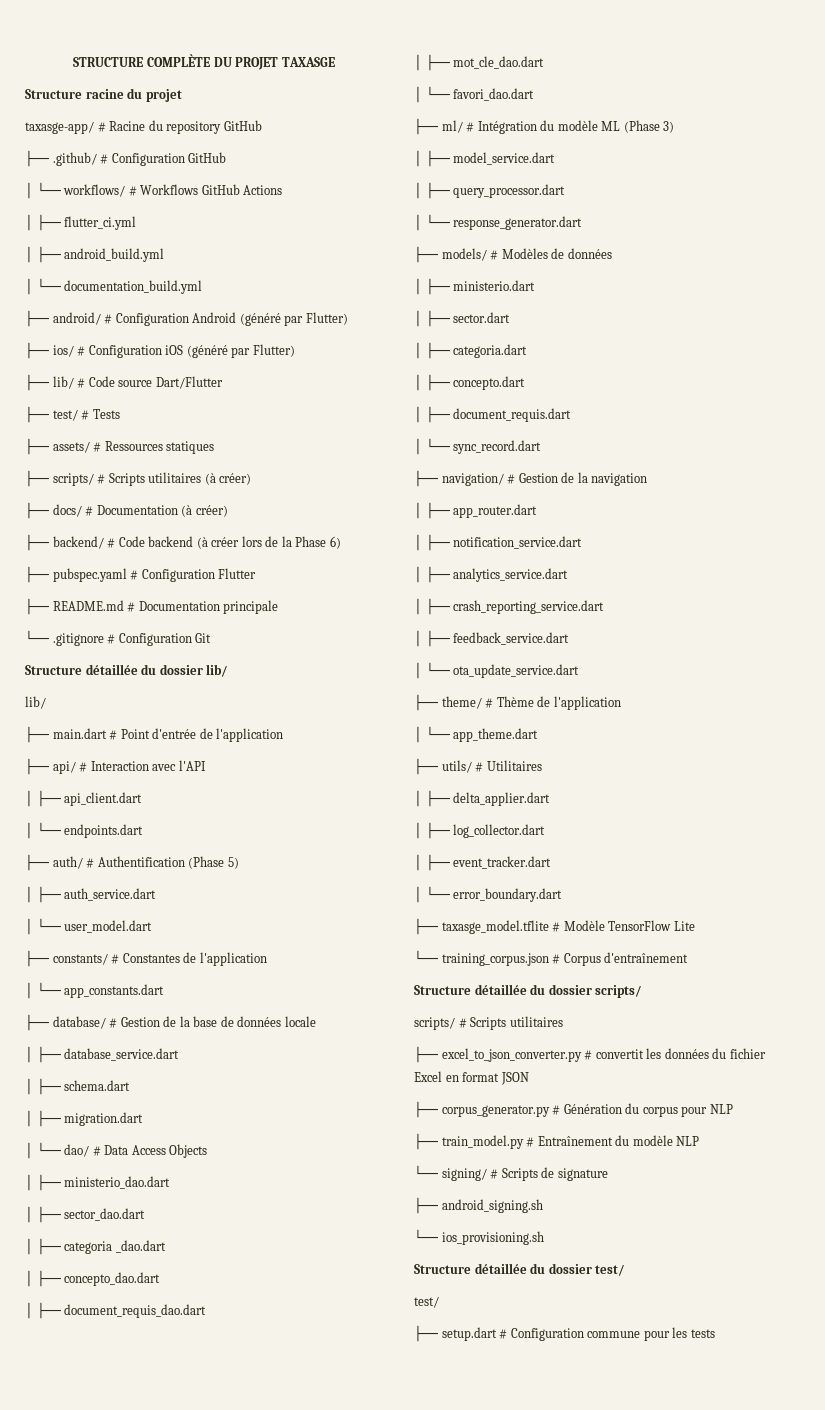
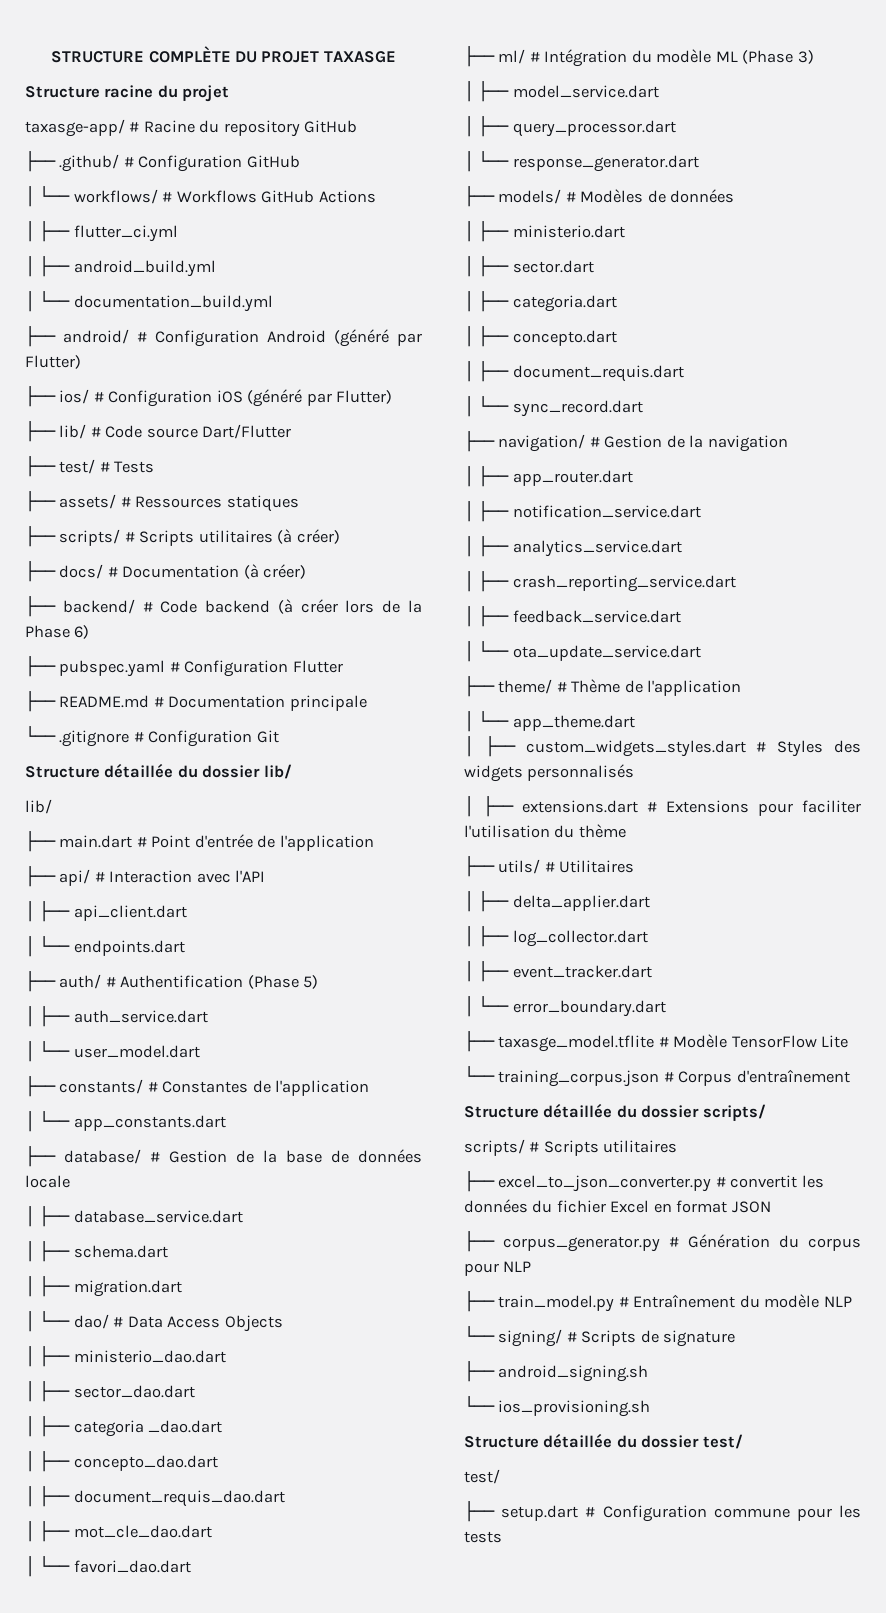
(539, 735) none -> [464,736,861,757] [464,764,635,782] [464,796,861,817] [464,824,626,838] // │ ├── custom_widgets_styles.dart # Styles des widgets personnalisés // │ ├── extensions.dart # Extensions pour faciliter l'utilisation du thème

